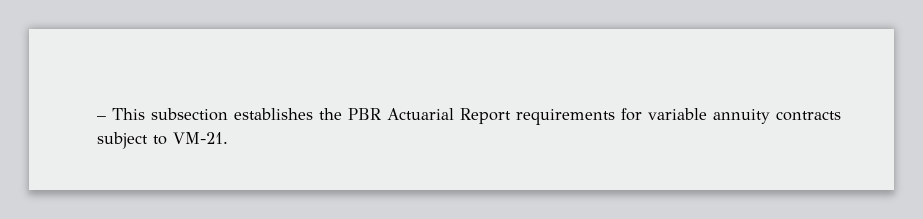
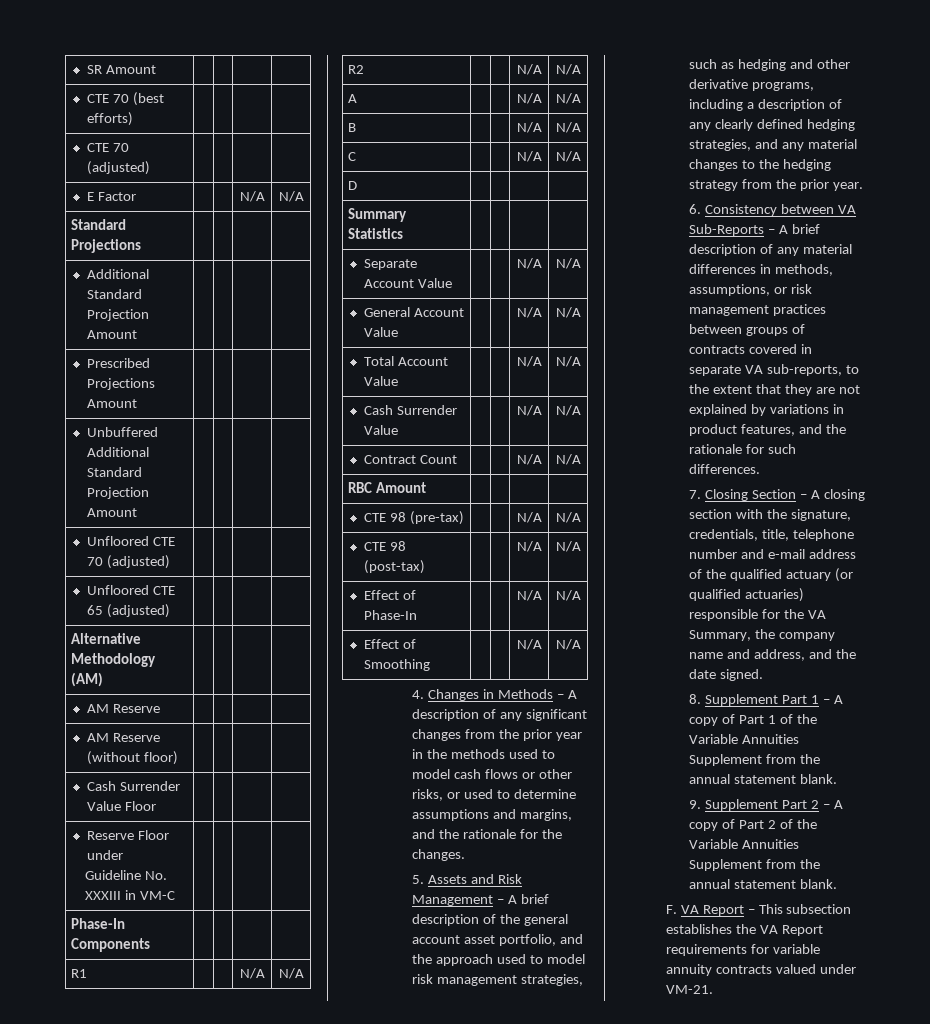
(96, 118) none -> [87,65,157,74] [87,92,165,106] [87,112,134,126] [87,143,130,152] [87,161,151,175] [87,192,137,201] [239,191,265,202] [278,191,304,202] [71,219,127,230] [71,239,142,253] [87,269,150,279] [87,289,143,299] [87,309,150,321] [87,330,138,339] [87,358,151,368] [87,378,156,390] [87,399,138,408] [87,427,159,437] [87,447,150,457] [87,467,143,477] [87,487,150,499] [87,508,138,517] [87,536,176,546] [87,555,171,569] [87,585,176,595] [87,604,171,618] [71,633,142,644] [71,653,157,667] [71,672,104,687] [87,704,161,713] [87,733,161,742] [87,751,179,765] [87,781,181,791] [87,801,157,811] [87,830,170,840] [87,850,124,860] [85,870,168,880] [85,890,176,900] [71,918,126,929] [71,938,151,952] [71,969,88,978] [239,968,265,979] [278,968,304,979] [348,65,365,74] [516,64,542,75] [555,64,581,75] [348,94,358,103] [516,93,542,104] [555,93,581,104] [348,123,357,132] [516,122,542,133] [555,122,581,133] [348,152,357,161] [516,151,542,162] [555,151,581,162] [348,181,358,190] [348,208,408,222] [348,228,404,239] [364,259,418,270] [364,278,453,288] [516,258,542,269] [555,258,581,269] [364,307,465,317] [364,327,399,337] [516,307,542,318] [555,307,581,318] [364,356,449,366] [364,376,399,386] [516,356,542,367] [555,356,581,367] [364,405,458,415] [364,425,399,435] [516,405,542,416] [555,405,581,416] [364,455,458,464] [516,454,542,465] [555,454,581,465] [348,482,427,493] [364,511,465,525] [516,512,542,523] [555,512,581,523] [364,541,407,551] [364,560,426,574] [516,541,542,552] [555,541,581,552] [364,590,417,600] [364,610,418,620] [516,590,542,601] [555,590,581,601] [364,639,417,649] [364,659,431,671] [516,639,542,650] [555,639,581,650] [412,689,577,701] [412,709,588,721] [412,729,583,741] [412,749,556,759] [412,769,573,779] [412,789,577,801] [412,809,573,821] [412,829,563,839] [412,849,466,861] [412,874,523,884] [412,894,550,906] [412,914,569,926] [412,934,584,946] [412,954,586,966] [412,974,584,986] [689,59,851,71] [689,79,815,91] [689,99,843,111] [689,119,856,131] [689,139,858,151] [689,159,832,171] [689,179,864,191] [689,204,857,216] [689,224,821,236] [689,244,853,256] [689,264,834,276] [689,284,813,296] [689,304,827,316] [689,324,806,336] [689,344,813,354] [689,364,860,376] [689,384,860,396] [689,404,845,416] [689,424,847,436] [689,444,797,454] [689,464,761,474] [689,489,865,501] [689,509,852,521] [689,529,855,541] [689,549,857,559] [689,568,854,582] [689,588,805,602] [689,609,827,621] [689,629,836,641] [689,649,857,661] [689,669,764,681] [689,694,843,706] [689,714,817,726] [689,734,800,744] [689,754,821,766] [689,774,838,784] [689,799,843,811] [689,819,817,831] [689,839,800,849] [689,859,821,871] [689,879,838,889] [665,905,744,916] SR Amount | | | | // CTE 70 (best efforts) | | | | // CTE 70 (adjusted) | | | | // E Factor | | | N/A | N/A // Standard Projections | | | | // Additional Standard Projection Amount | | | | // Prescribed Projections Amount | | | | // Unbuffered Additional Standard Projection Amount | | | | // Unfloored CTE 70 (adjusted) | | | | // Unfloored CTE 65 (adjusted) | | | | // Alternative Methodology (AM) | | | | // AM Reserve | | | | // AM Reserve (without floor) | | | | // Cash Surrender Value Floor | | | | // Reserve Floor under // Guideline No. XXXIII in VM-C | | | | // Phase-In Components | | | | // R1 | | | N/A | N/A // R2 | | | N/A | N/A // A | | | N/A | N/A // B | | | N/A | N/A // C | | | N/A | N/A // D | | | | // Summary Statistics | | | | // Separate Account Value | | | N/A | N/A // General Account Value | | | N/A | N/A // Total Account Value | | | N/A | N/A // Cash Surrender Value | | | N/A | N/A // Contract Count | | | N/A | N/A // RBC Amount | | | | // CTE 98 (pre-tax) | | | N/A | N/A // CTE 98 (post-tax) | | | N/A | N/A // Effect of Phase-In | | | N/A | N/A // Effect of Smoothing | | | N/A | N/A // 4. Changes in Methods – A description of any significant changes from the prior year in the methods used to model cash flows or other risks, or used to determine assumptions and margins, and the rationale for the changes. // 5. Assets and Risk Management – A brief description of the general account asset portfolio, and the approach used to model risk management strategies, such as hedging and other derivative programs, including a description of any clearly defined hedging strategies, and any material changes to the hedging strategy from the prior year. // 6. Consistency between VA Sub-Reports – A brief description of any material differences in methods, assumptions, or risk management practices between groups of contracts covered in separate VA sub-reports, to the extent that they are not explained by variations in product features, and the rationale for such differences. // 7. Closing Section – A closing section with the signature, credentials, title, telephone number and e-mail address of the qualified actuary (or qualified actuaries) responsible for the VA Summary, the company name and address, and the date signed. // 8. Supplement Part 1 – A copy of Part 1 of the Variable Annuities Supplement from the annual statement blank. // 9. Supplement Part 2 – A copy of Part 2 of the Variable Annuities Supplement from the annual statement blank. // F. VA Report
[347,108,454,120] PBR Actuarial -> [759,925,778,934] VA
[96,132,167,149] subject to -> [775,964,856,974] valued under

